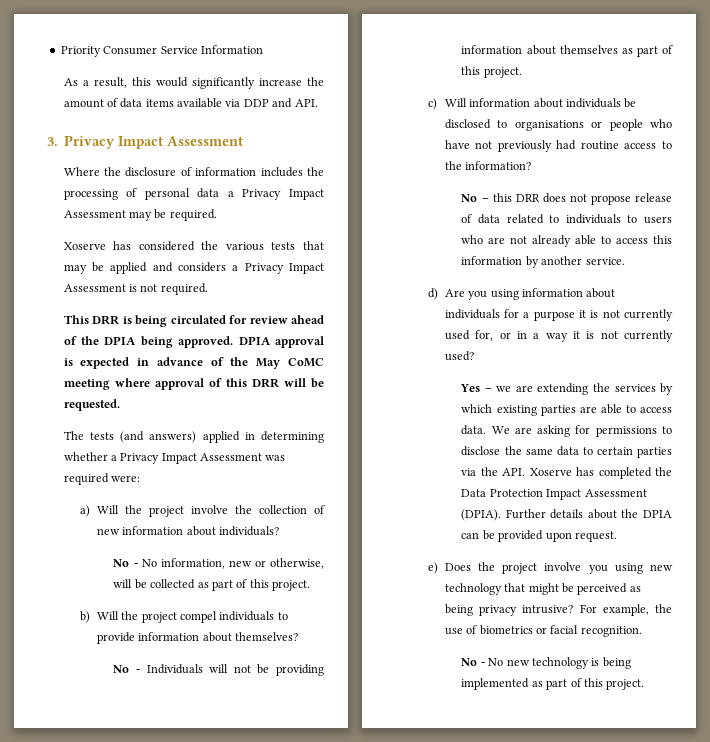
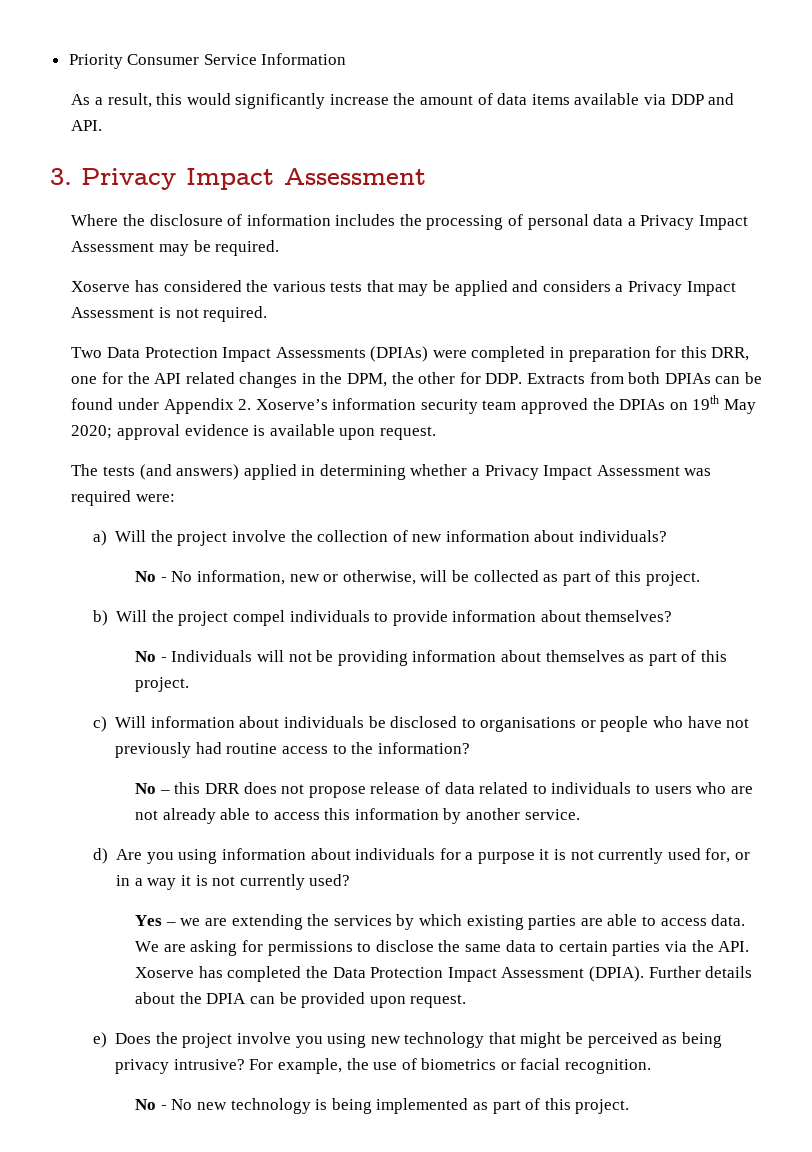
[63,315,324,327] [63,336,324,348] [63,357,325,369] [63,378,325,390] [63,399,120,411] This DRR is being circulated for review ahead of the DPIA being approved. DPIA approval is expected in advance of the May CoMC meeting where approval of this DRR will be requested. -> [71,346,750,362] [71,372,762,388] [71,395,756,414] [71,424,436,440] Two Data Protection Impact Assessments (DPIAs) were completed in preparation for this DRR, one for the API related changes in the DPM, the other for DDP. Extracts from both DPIAs can be found under Appendix 2. Xoserve’s information security team approved the DPIAs on 19th May 2020; approval evidence is available upon request.

